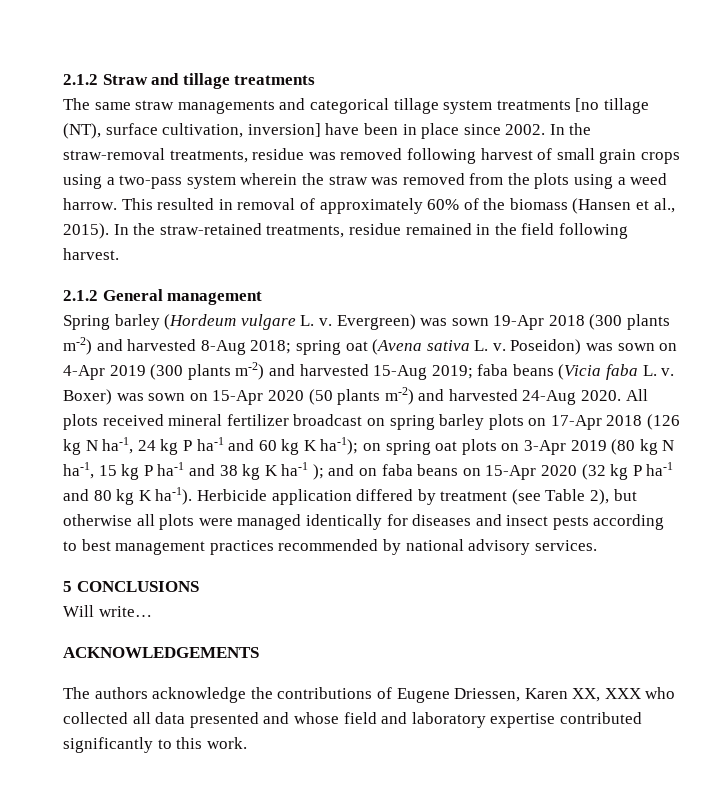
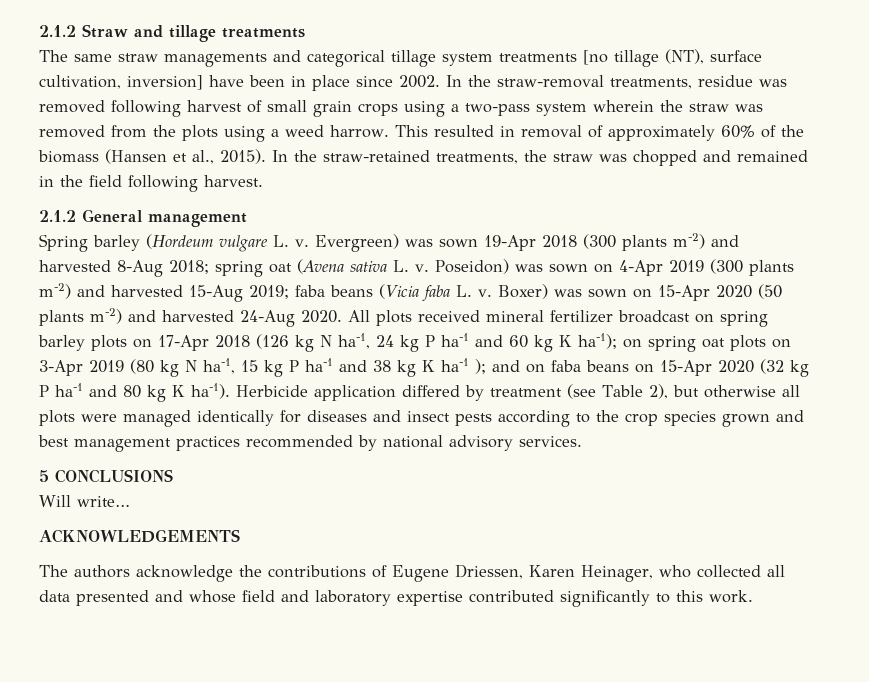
[348,223,401,235] residue -> [524,150,731,166] the straw was chopped and
(77, 546) none -> [596,410,804,427] the crop species grown and
[572,688,641,702] XX, XXX -> [581,565,653,582] Heinager,

